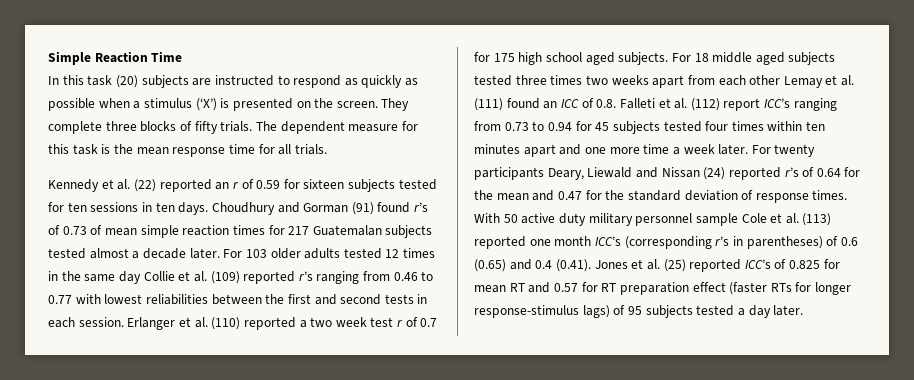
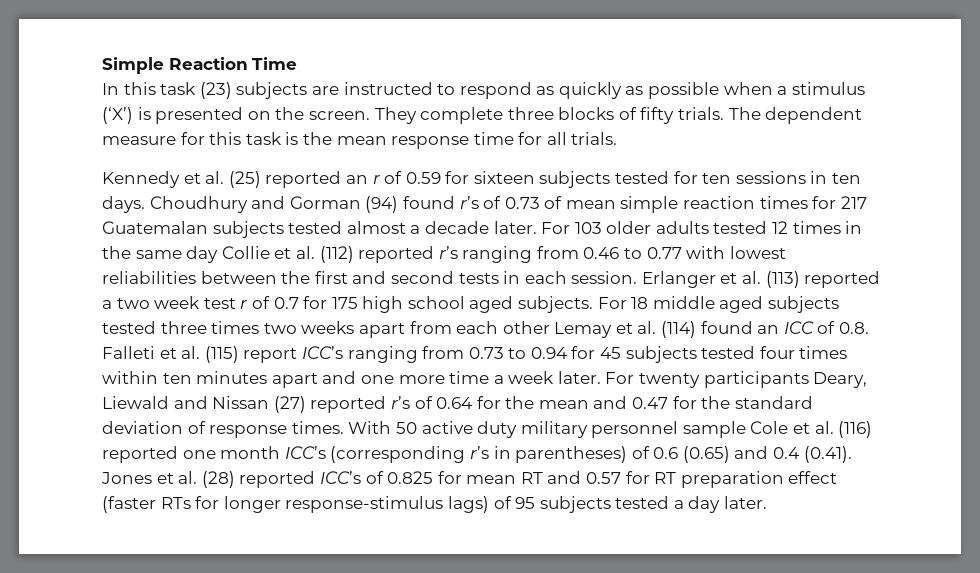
[115,75,138,88] (20) -> [199,82,232,99] (23)
[133,179,156,192] (22) -> [228,171,261,188] (25)
[351,202,374,215] (91) -> [365,196,399,213] (94)
[210,271,240,284] (109) -> [319,246,354,263] (112)
[211,317,241,330] (110) -> [765,271,800,288] (113)
[474,98,503,111] (111) -> [661,321,697,338] (114)
[690,98,720,111] (112) -> [204,346,239,363] (115)
[703,167,726,180] (24) -> [273,396,306,413] (27)
[802,213,832,226] (113) -> [838,421,873,438] (116)
[663,259,686,272] (25) -> [201,471,235,488] (28)

